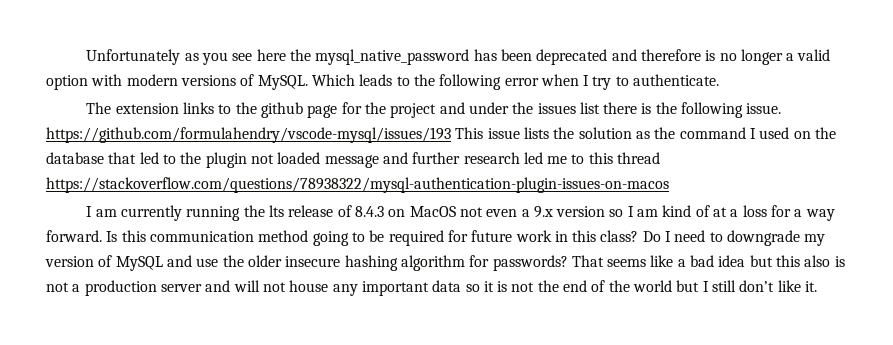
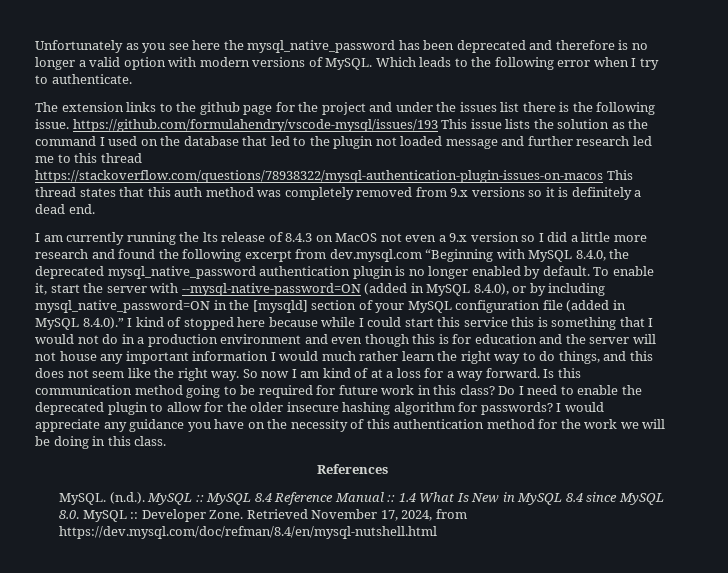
(669, 185) none -> [606,170,633,180] [35,187,642,200] [35,204,95,214] This thread states that this auth method was completely removed from 9.x versions so it is definitely a dead end.
(634, 211) none -> [547,232,647,242] [35,249,630,262] [35,266,654,279] [35,283,606,296] [35,300,626,313] [35,317,654,330] [35,334,656,347] [35,351,653,364] [35,368,297,381] did a little more research and found the following excerpt from dev.mysql.com “Beginning with MySQL 8.4.0, the deprecated mysql_native_password authentication plugin is no longer enabled by default. To enable it, start the server with --mysql-native-password=ON (added in MySQL 8.4.0), or by including mysql_native_password=ON in the [mysqld] section of your MySQL configuration file (added in MySQL 8.4.0).” I kind of stopped here because while I could start this service this is something that I would not do in a production environment and even though this is for education and the server will not house any important information I would much rather learn the right way to do things, and this does not seem like the right way. So now I
[727,230,826,246] [45,255,219,271] downgrade my version of MySQL and use -> [577,385,642,395] [35,402,224,415] enable the deprecated plugin to allow for
[571,255,845,267] [46,280,818,296] That seems like a bad idea but this also is not a production server and will not house any important data so it is not the end of the world but I still don’t like it. -> [556,402,604,412] [35,419,666,432] [35,436,167,449] [316,464,388,474] [59,492,664,505] [59,509,467,522] [59,526,438,539] I would appreciate any guidance you have on the necessity of this authentication method for the work we will be doing in this class. // References // MySQL. (n.d.). MySQL :: MySQL 8.4 Reference Manual :: 1.4 What Is New in MySQL 8.4 since MySQL 8.0. MySQL :: Developer Zone. Retrieved November 17, 2024, from https://dev.mysql.com/doc/refman/8.4/en/mysql-nutshell.html

